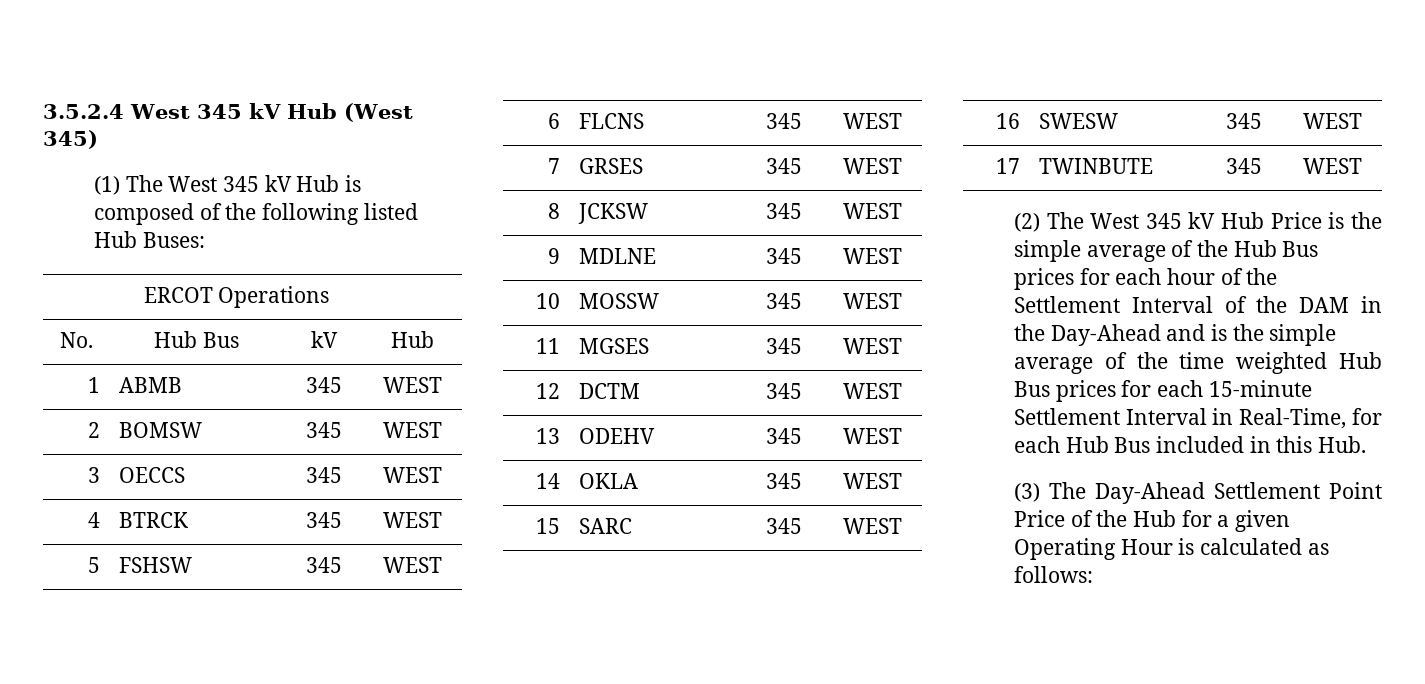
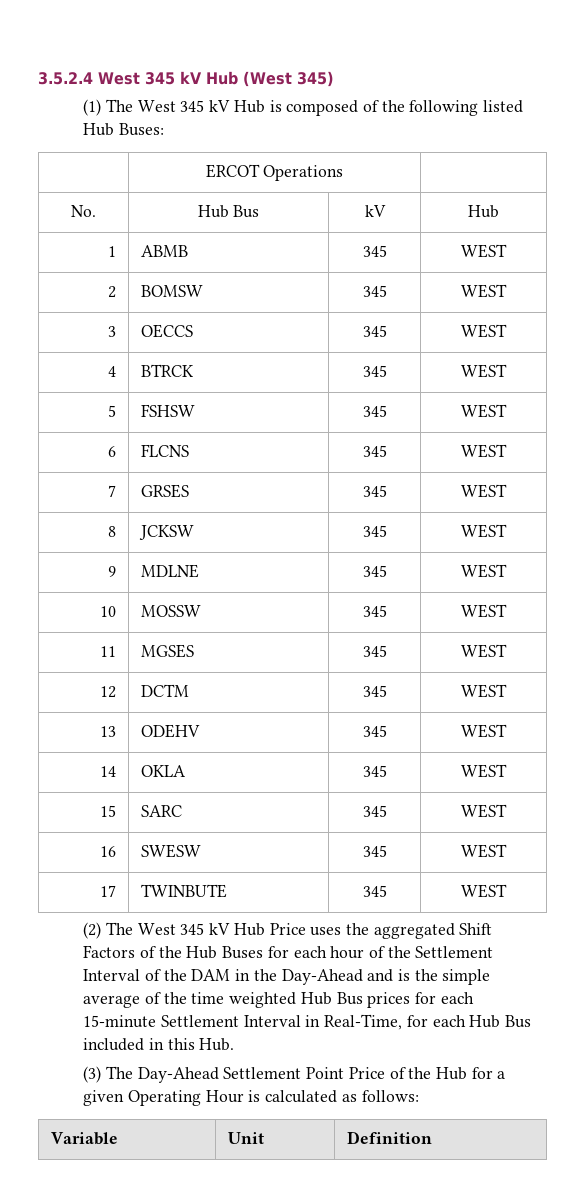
[1328,212,1382,229] [1013,240,1319,262] [1013,268,1074,290] is the simple average of the Hub Bus prices -> [310,923,493,939] [83,945,264,959] uses the aggregated Shift Factors of the Hub Buses
(1093, 574) none -> [50,1132,118,1145] [227,1132,264,1144] [346,1131,432,1144] // Variable | Unit | Definition

